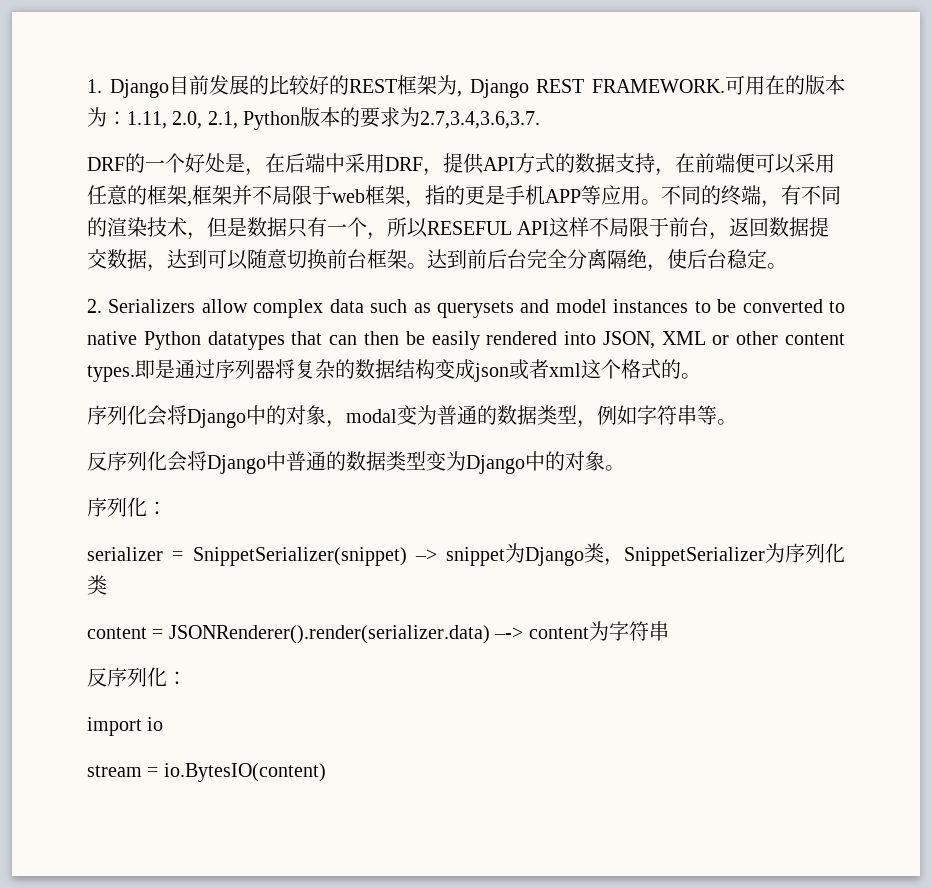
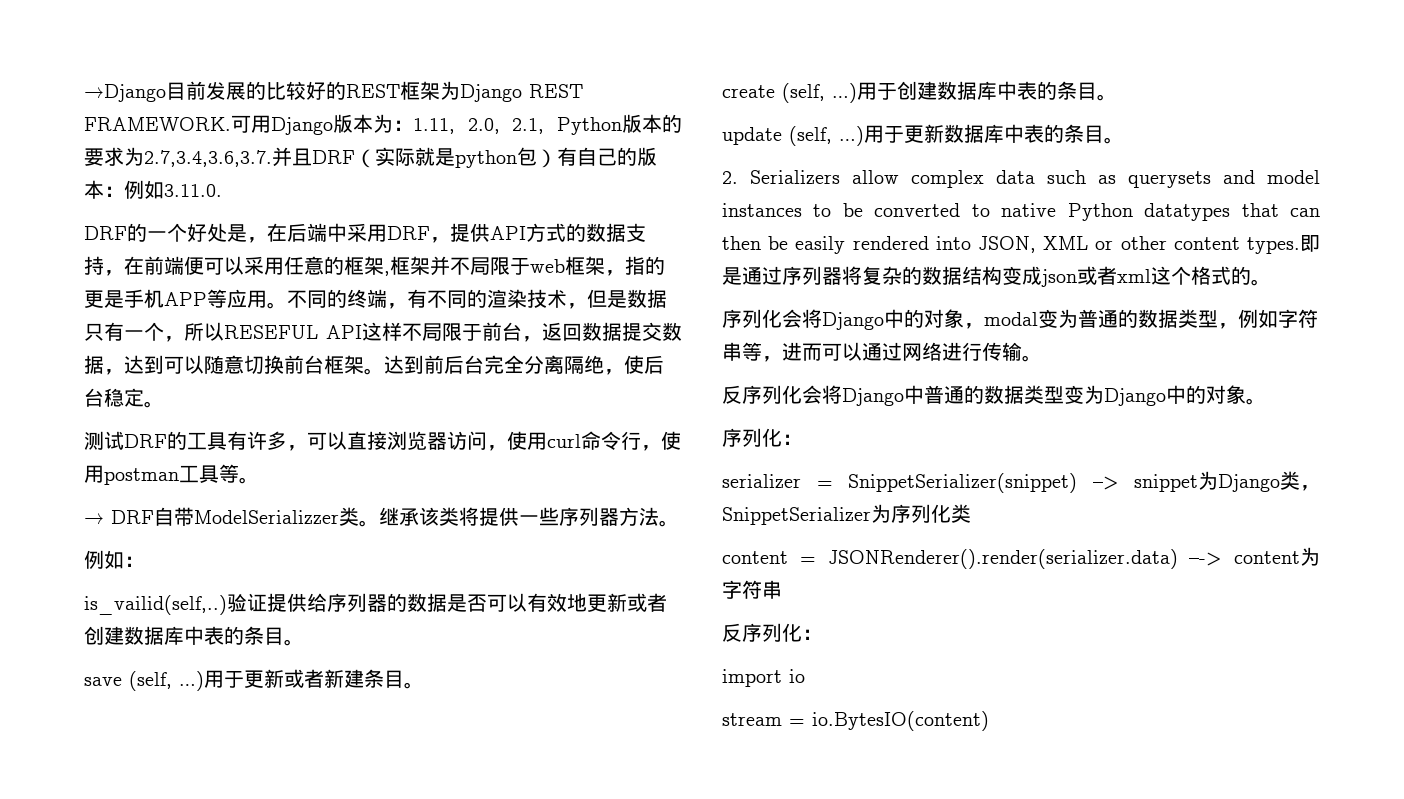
[87,79,169,98] 1. Django -> [84,84,166,102] →Django
[456,91,462,97] , -> (460, 90) none
[765,75,805,95] 在的 -> [271,117,333,135] Django
(541, 120) none -> [272,147,657,168] [84,180,222,199] 并且DRF（实际就是python包）有自己的版本：例如3.11.0.
(787, 266) none -> [84,431,681,451] [84,464,259,485] [84,507,679,527] [84,550,144,569] [84,593,667,615] [84,626,304,646] [84,669,424,691] [722,81,1117,103] [722,124,1124,146] // 测试DRF的工具有许多，可以直接浏览器访问，使用curl命令行，使用postman工具等。 // → DRF自带ModelSerializzer类。继承该类将提供一些序列器方法。 // 例如： // is_vailid(self,..)验证提供给序列器的数据是否可以有效地更新或者创建数据库中表的条目。 // save (self, …)用于更新或者新建条目。 // create (self, …)用于创建数据库中表的条目。 // update (self, …)用于更新数据库中表的条目。
(717, 415) none -> [762,342,1022,362] ，进而可以通过网络进行传输

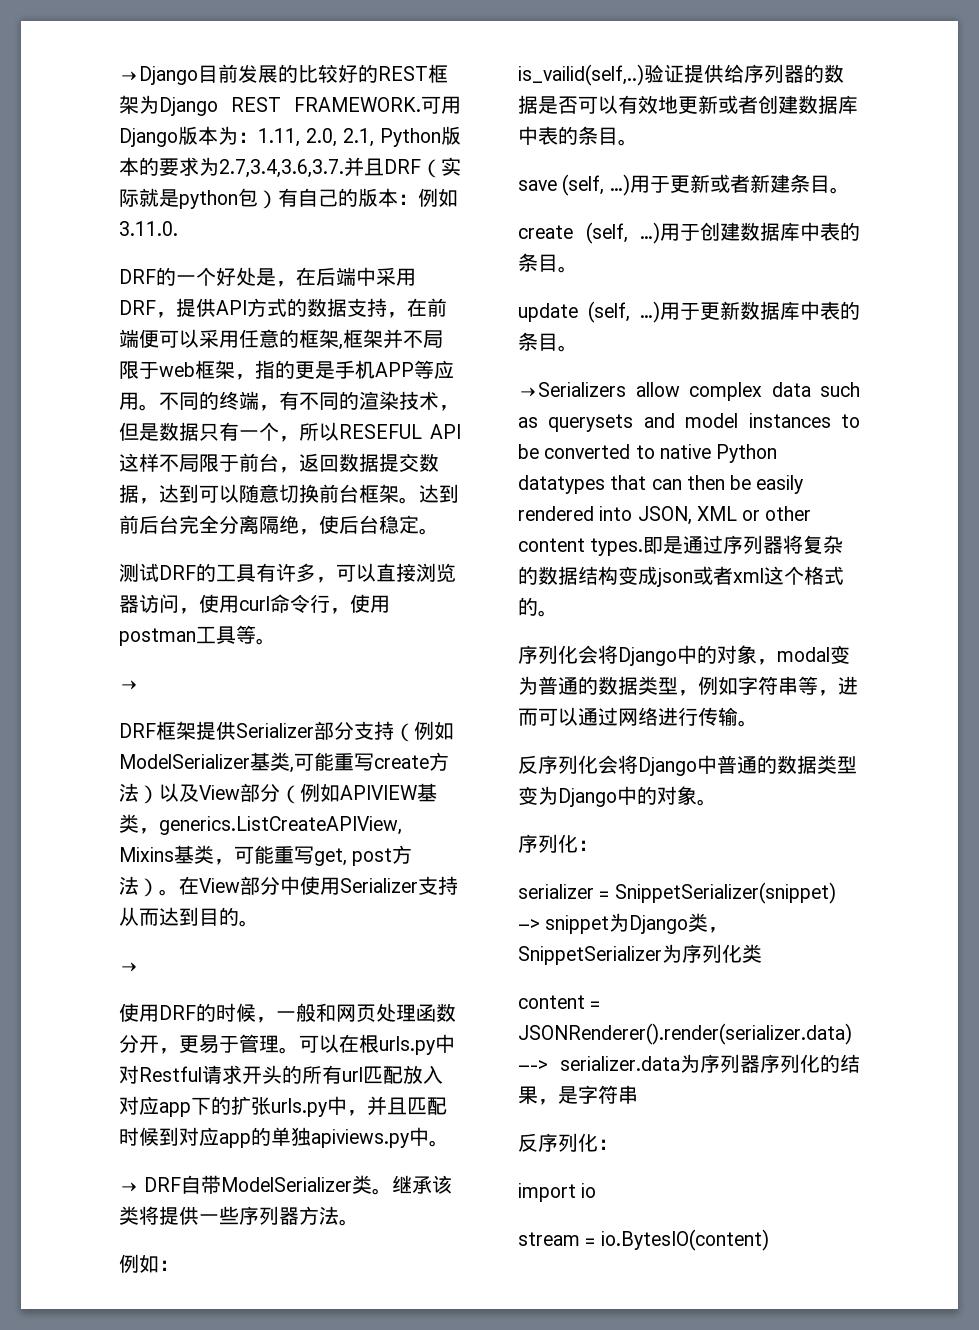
(104, 518) none -> [119,721,454,742] [119,752,449,773] [119,783,437,804] [119,814,402,835] [119,845,413,866] [119,876,458,897] [119,907,259,927] [119,962,139,972] [119,1003,456,1023] [119,1034,455,1055] [119,1065,443,1084] [119,1096,447,1117] [119,1127,449,1148] [119,1182,139,1192] // DRF框架提供Serializer部分支持（例如ModelSerializer基类,可能重写create方法）以及View部分（例如APIVIEW基类，generics.ListCreateAPIView, Mixins基类，可能重写get, post方法）。在View部分中使用Serializer支持从而达到目的。 // → // 使用DRF的时候，一般和网页处理函数分开，更易于管理。可以在根urls.py中对Restful请求开头的所有url匹配放入对应app下的扩张urls.py中，并且匹配时候到对应app的单独apiviews.py中。 // →
[194,510,339,525] ModelSerializzer -> [221,1177,353,1192] ModelSerializer
[722,170,840,185] 2. Serializers -> [518,382,626,397] →Serializers
[1234,547,1320,566] content为 -> [560,1054,860,1073] [518,1086,578,1105] serializer.data为序列器序列化的结果，是

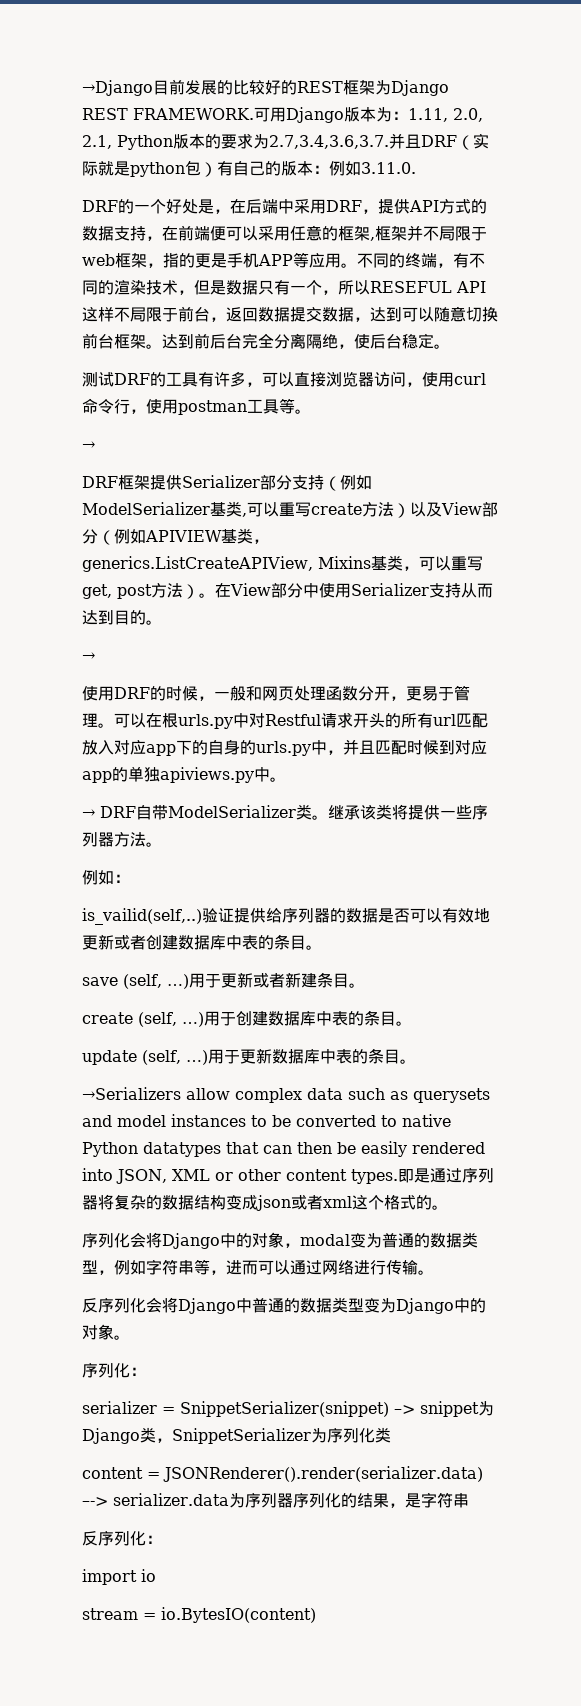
[314,752,334,771] 能 -> [263,502,279,517] 以
[254,845,274,864] 能 -> [434,556,451,571] 以
[231,1096,271,1115] 扩张 -> [208,739,256,755] 自身的

